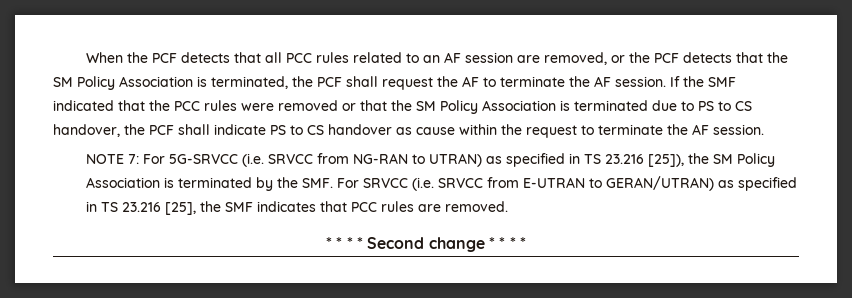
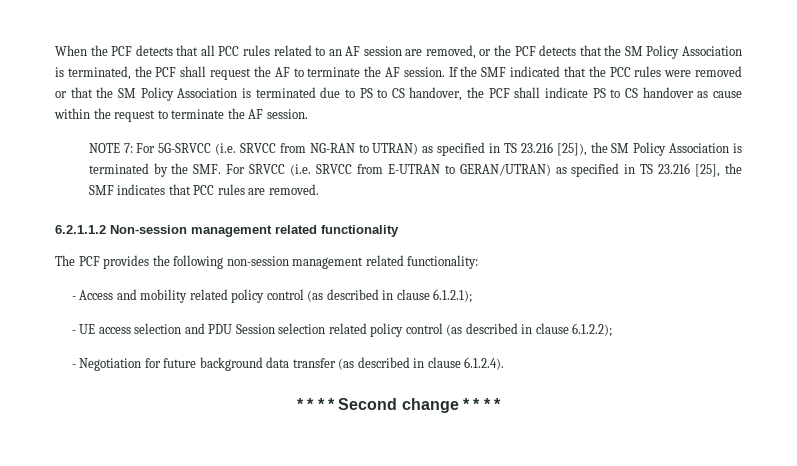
(508, 206) none -> [55,225,399,237] [55,255,479,269] [71,289,473,303] [71,323,613,337] [71,357,505,371] // 6.2.1.1.2 Non-session management related functionality // The PCF provides the following non-session management related functionality: // - Access and mobility related policy control (as described in clause 6.1.2.1); // - UE access selection and PDU Session selection related policy control (as described in clause 6.1.2.2); // - Negotiation for future background data transfer (as described in clause 6.1.2.4).

